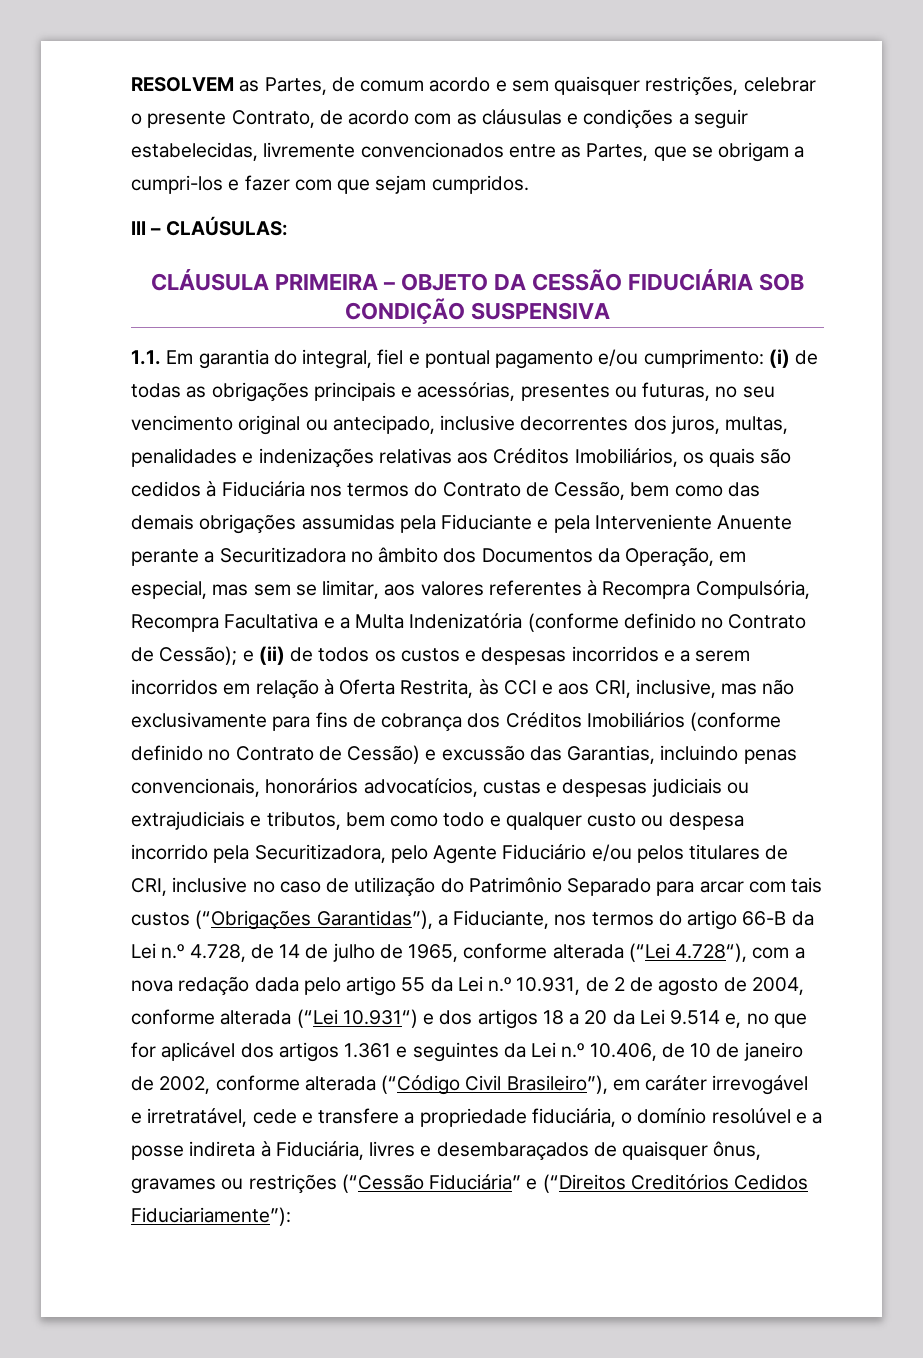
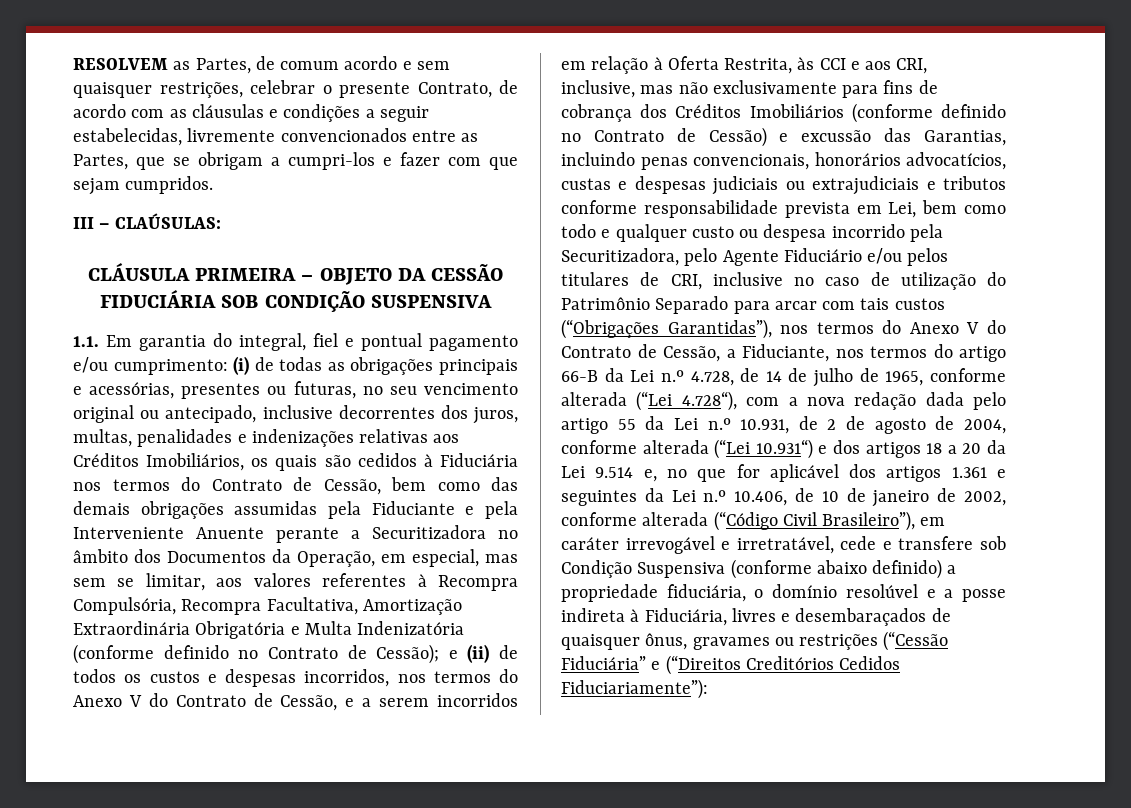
[224,613,350,629] Facultativa e a -> [266,597,462,615] [73,621,300,639] Facultativa, Amortização Extraordinária Obrigatória e
[571,646,659,662] incorridos -> [304,669,518,687] [73,693,338,711] incorridos, nos termos do Anexo V do Contrato de Cessão,
[266,811,341,830] tributos, -> [943,176,1006,190] [561,200,917,218] tributos conforme responsabilidade prevista em Lei,
(433, 919) none -> [780,320,1006,334] [561,344,720,362] nos termos do Anexo V do Contrato de Cessão,
(400, 1116) none -> [979,536,1006,550] [561,559,943,579] sob Condição Suspensiva (conforme abaixo definido)

